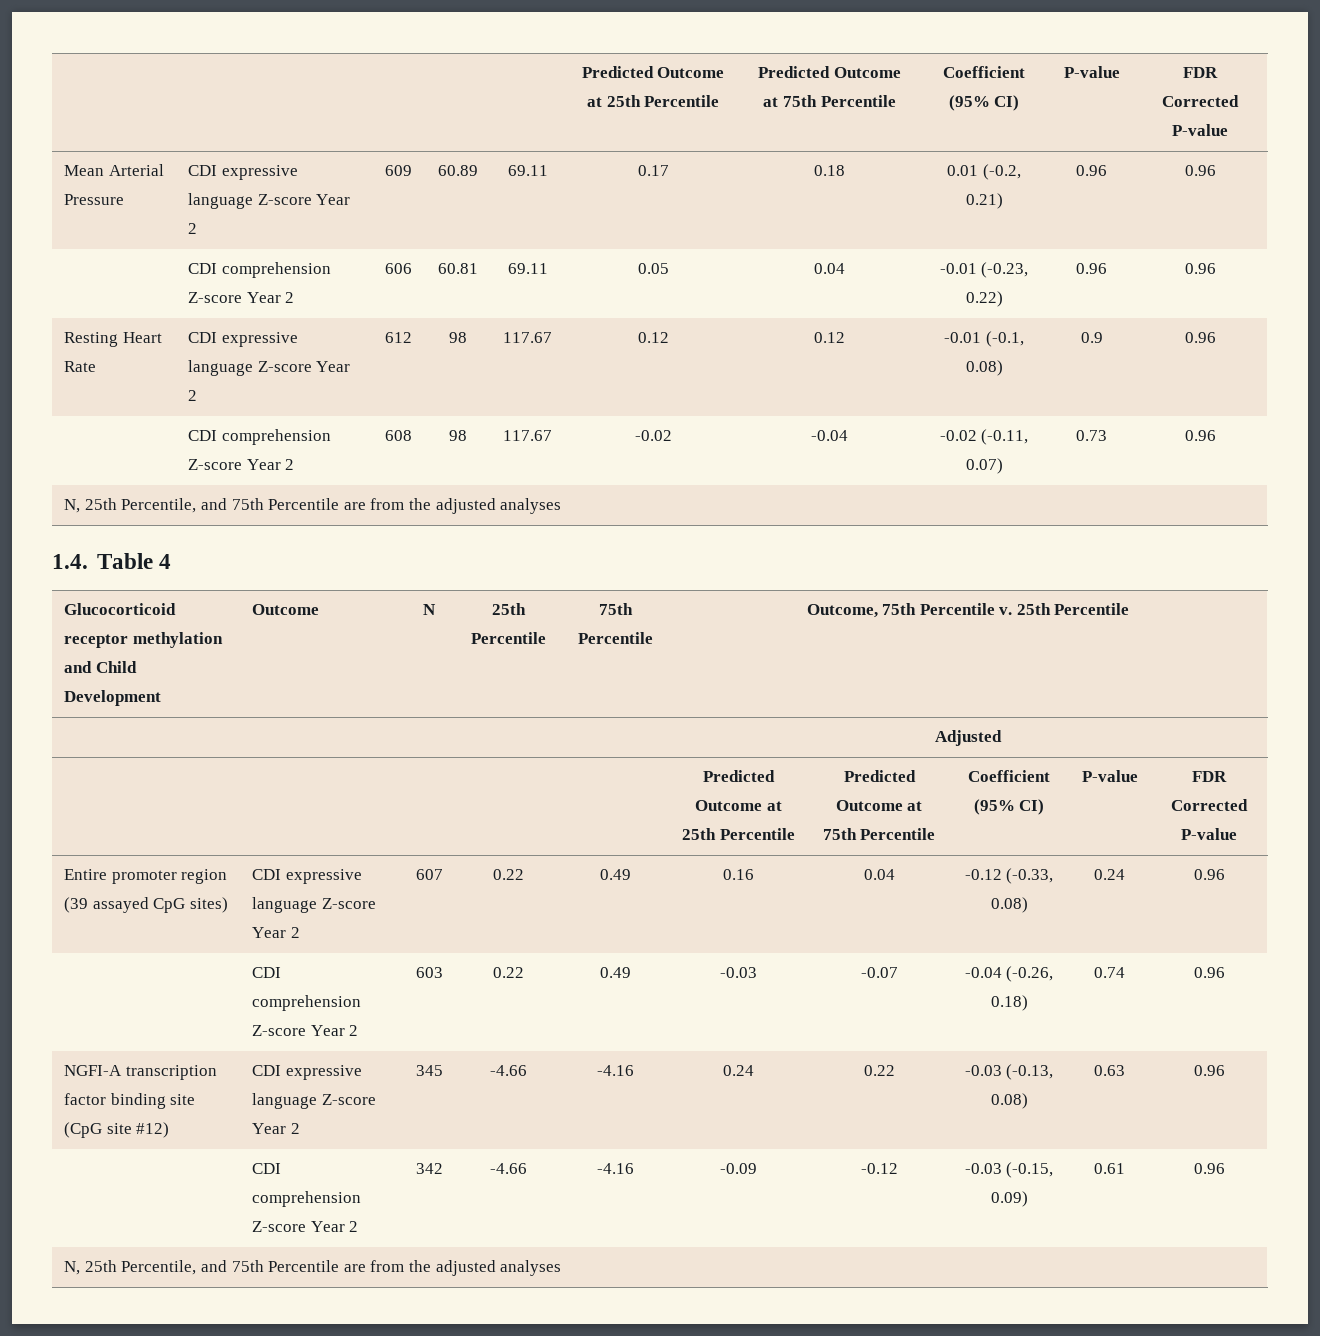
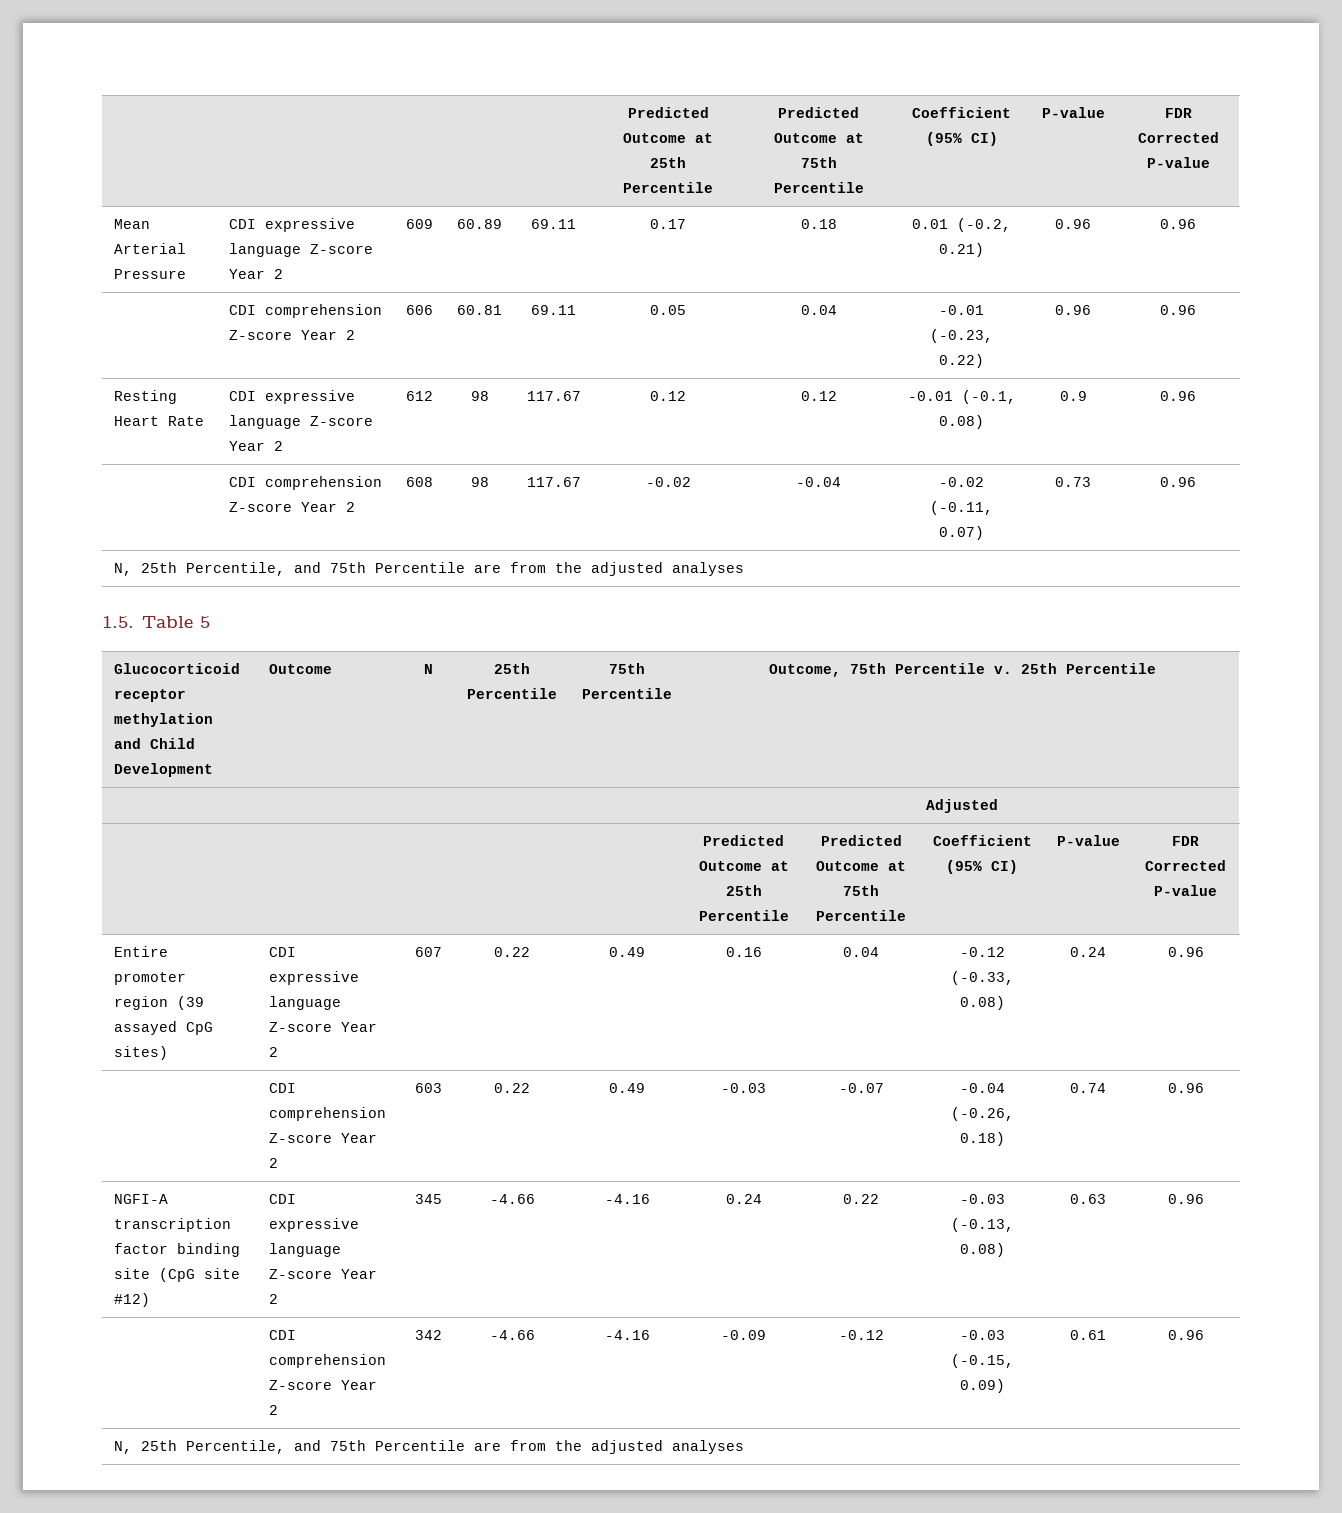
[52,553,171,569] 1.4. Table 4 -> [102,616,210,628] 1.5. Table 5

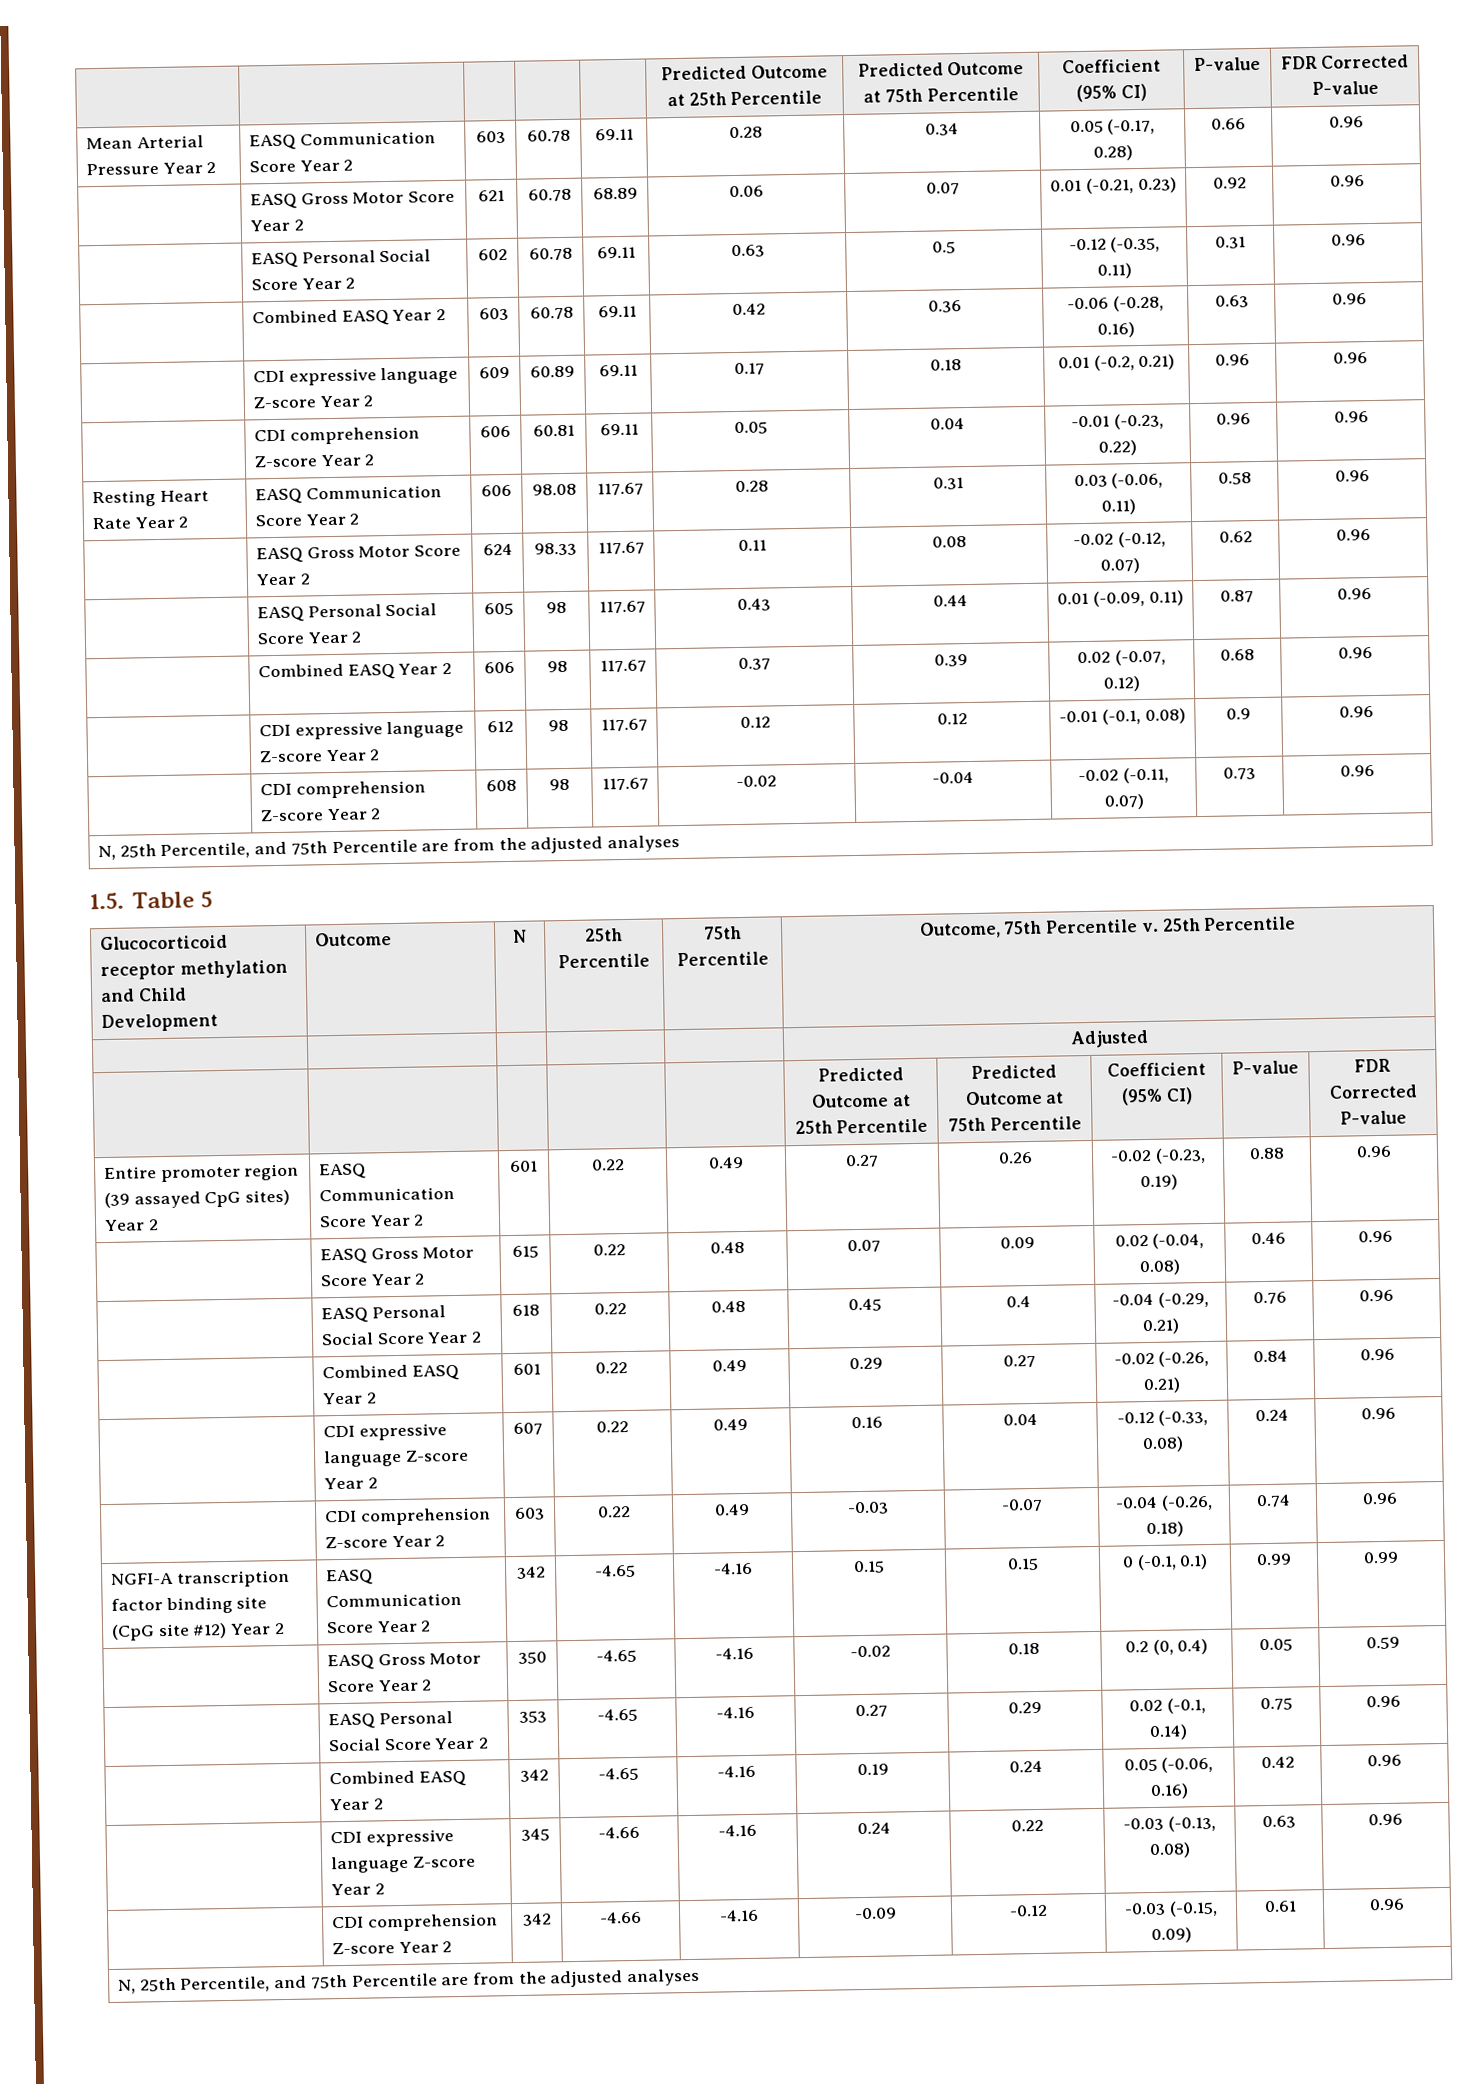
(186, 274) none -> [162,161,217,174] [248,131,436,151] [248,159,354,173] [475,130,506,144] [526,129,571,143] [594,128,634,141] [728,126,763,139] [925,123,959,136] [1069,118,1156,135] [1092,145,1133,161] [1211,118,1246,130] [1328,116,1364,128] [249,190,456,210] [249,219,304,232] [478,189,505,202] [527,188,572,202] [592,187,638,200] [729,185,764,198] [926,182,960,195] [1050,177,1177,194] [1212,177,1247,189] [1329,175,1365,187] [250,249,432,269] [250,277,356,291] [477,248,508,261] [528,247,573,261] [596,246,636,259] [730,244,765,258] [932,241,956,254] [1068,236,1161,253] [1097,263,1132,279] [1215,236,1246,249] [1330,234,1366,246] [251,308,447,326] [478,307,509,321] [529,306,574,320] [597,305,637,318] [731,303,766,316] [928,300,962,313] [1067,295,1164,312] [1096,322,1135,338] [1214,295,1249,308] [1331,293,1367,305] Year 2 | EASQ Communication Score Year 2 | 603 | 60.78 | 69.11 | 0.28 | 0.34 | 0.05 (-0.17, 0.28) | 0.66 | 0.96 // | EASQ Gross Motor Score Year 2 | 621 | 60.78 | 68.89 | 0.06 | 0.07 | 0.01 (-0.21, 0.23) | 0.92 | 0.96 // | EASQ Personal Social Score Year 2 | 602 | 60.78 | 69.11 | 0.63 | 0.5 | -0.12 (-0.35, 0.11) | 0.31 | 0.96 // | Combined EASQ Year 2 | 603 | 60.78 | 69.11 | 0.42 | 0.36 | -0.06 (-0.28, 0.16) | 0.63 | 0.96 //
(204, 421) none -> [134,516,190,529] [254,485,442,505] [254,513,360,527] [481,484,512,497] [532,483,577,496] [596,482,644,496] [734,480,769,493] [932,477,964,490] [1073,472,1164,489] [1101,499,1136,515] [1217,472,1252,485] [1334,470,1370,482] [255,544,462,564] [255,573,311,586] [482,543,513,556] [534,542,577,556] [597,541,645,555] [738,539,767,551] [931,536,967,548] [1073,531,1166,548] [1099,558,1140,574] [1218,531,1253,543] [1335,529,1371,541] [256,603,438,623] [256,631,363,645] [483,602,514,616] [546,601,567,614] [598,600,646,614] [736,598,771,612] [932,595,968,607] [1057,590,1184,607] [1219,590,1254,603] [1336,588,1372,600] [257,662,453,680] [484,661,515,674] [547,660,568,673] [599,659,647,673] [738,657,771,670] [934,654,968,667] [1077,649,1166,666] [1103,676,1140,692] [1220,649,1255,661] [1337,647,1373,659] Year 2 | EASQ Communication Score Year 2 | 606 | 98.08 | 117.67 | 0.28 | 0.31 | 0.03 (-0.06, 0.11) | 0.58 | 0.96 // | EASQ Gross Motor Score Year 2 | 624 | 98.33 | 117.67 | 0.11 | 0.08 | -0.02 (-0.12, 0.07) | 0.62 | 0.96 // | EASQ Personal Social Score Year 2 | 605 | 98 | 117.67 | 0.43 | 0.44 | 0.01 (-0.09, 0.11) | 0.87 | 0.96 // | Combined EASQ Year 2 | 606 | 98 | 117.67 | 0.37 | 0.39 | 0.02 (-0.07, 0.12) | 0.68 | 0.96 //
(168, 1053) none -> [103,1219,159,1232] [318,1163,367,1180] [318,1186,455,1202] [318,1214,425,1228] [510,1160,538,1173] [591,1159,625,1171] [708,1156,744,1169] [845,1154,879,1168] [998,1151,1033,1164] [1110,1148,1206,1164] [1139,1174,1178,1191] [1249,1147,1285,1160] [1356,1145,1392,1158] [319,1246,475,1265] [319,1273,426,1287] [511,1245,539,1258] [592,1244,626,1256] [710,1241,745,1254] [846,1239,881,1253] [999,1236,1035,1249] [1114,1233,1205,1249] [1139,1259,1181,1276] [1251,1232,1286,1245] [1358,1230,1393,1243] [320,1305,446,1324] [320,1331,483,1346] [512,1304,540,1316] [593,1303,627,1315] [711,1300,746,1313] [847,1298,882,1312] [1005,1296,1031,1308] [1112,1291,1209,1308] [1142,1318,1180,1335] [1252,1291,1287,1305] [1359,1289,1394,1302] [321,1364,460,1381] [321,1392,377,1405] [513,1363,541,1375] [594,1362,628,1374] [712,1359,747,1372] [848,1357,883,1370] [1002,1354,1036,1368] [1113,1350,1210,1367] [1143,1377,1181,1394] [1253,1350,1288,1363] [1360,1348,1395,1361] Year 2 | EASQ Communication Score Year 2 | 601 | 0.22 | 0.49 | 0.27 | 0.26 | -0.02 (-0.23, 0.19) | 0.88 | 0.96 // | EASQ Gross Motor Score Year 2 | 615 | 0.22 | 0.48 | 0.07 | 0.09 | 0.02 (-0.04, 0.08) | 0.46 | 0.96 // | EASQ Personal Social Score Year 2 | 618 | 0.22 | 0.48 | 0.45 | 0.4 | -0.04 (-0.29, 0.21) | 0.76 | 0.96 // | Combined EASQ Year 2 | 601 | 0.22 | 0.49 | 0.29 | 0.27 | -0.02 (-0.26, 0.21) | 0.84 | 0.96 //
(150, 1300) none -> [230,1622,285,1635] [325,1569,374,1586] [325,1592,462,1608] [325,1620,432,1634] [516,1566,546,1579] [594,1564,636,1578] [713,1562,753,1575] [853,1560,885,1574] [1006,1557,1039,1571] [1121,1554,1209,1571] [1256,1553,1292,1566] [1363,1551,1399,1564] [326,1652,482,1671] [326,1679,433,1693] [517,1651,547,1664] [595,1649,637,1663] [715,1647,754,1660] [850,1645,891,1658] [1008,1642,1040,1655] [1124,1639,1209,1655] [1258,1638,1293,1652] [1365,1636,1400,1650] [327,1711,453,1730] [327,1737,490,1752] [519,1710,547,1723] [596,1708,638,1722] [716,1706,755,1719] [855,1704,888,1718] [1008,1701,1042,1714] [1129,1698,1206,1714] [1148,1724,1188,1741] [1260,1697,1293,1711] [1366,1695,1401,1708] [328,1770,467,1787] [329,1798,384,1811] [519,1769,549,1782] [597,1767,639,1781] [717,1765,756,1778] [856,1763,889,1776] [1009,1760,1043,1773] [1123,1756,1214,1773] [1149,1783,1189,1800] [1260,1756,1295,1769] [1367,1754,1402,1767] Year 2 | EASQ Communication Score Year 2 | 342 | -4.65 | -4.16 | 0.15 | 0.15 | 0 (-0.1, 0.1) | 0.99 | 0.99 // | EASQ Gross Motor Score Year 2 | 350 | -4.65 | -4.16 | -0.02 | 0.18 | 0.2 (0, 0.4) | 0.05 | 0.59 // | EASQ Personal Social Score Year 2 | 353 | -4.65 | -4.16 | 0.27 | 0.29 | 0.02 (-0.1, 0.14) | 0.75 | 0.96 // | Combined EASQ Year 2 | 342 | -4.65 | -4.16 | 0.19 | 0.24 | 0.05 (-0.06, 0.16) | 0.42 | 0.96 //

